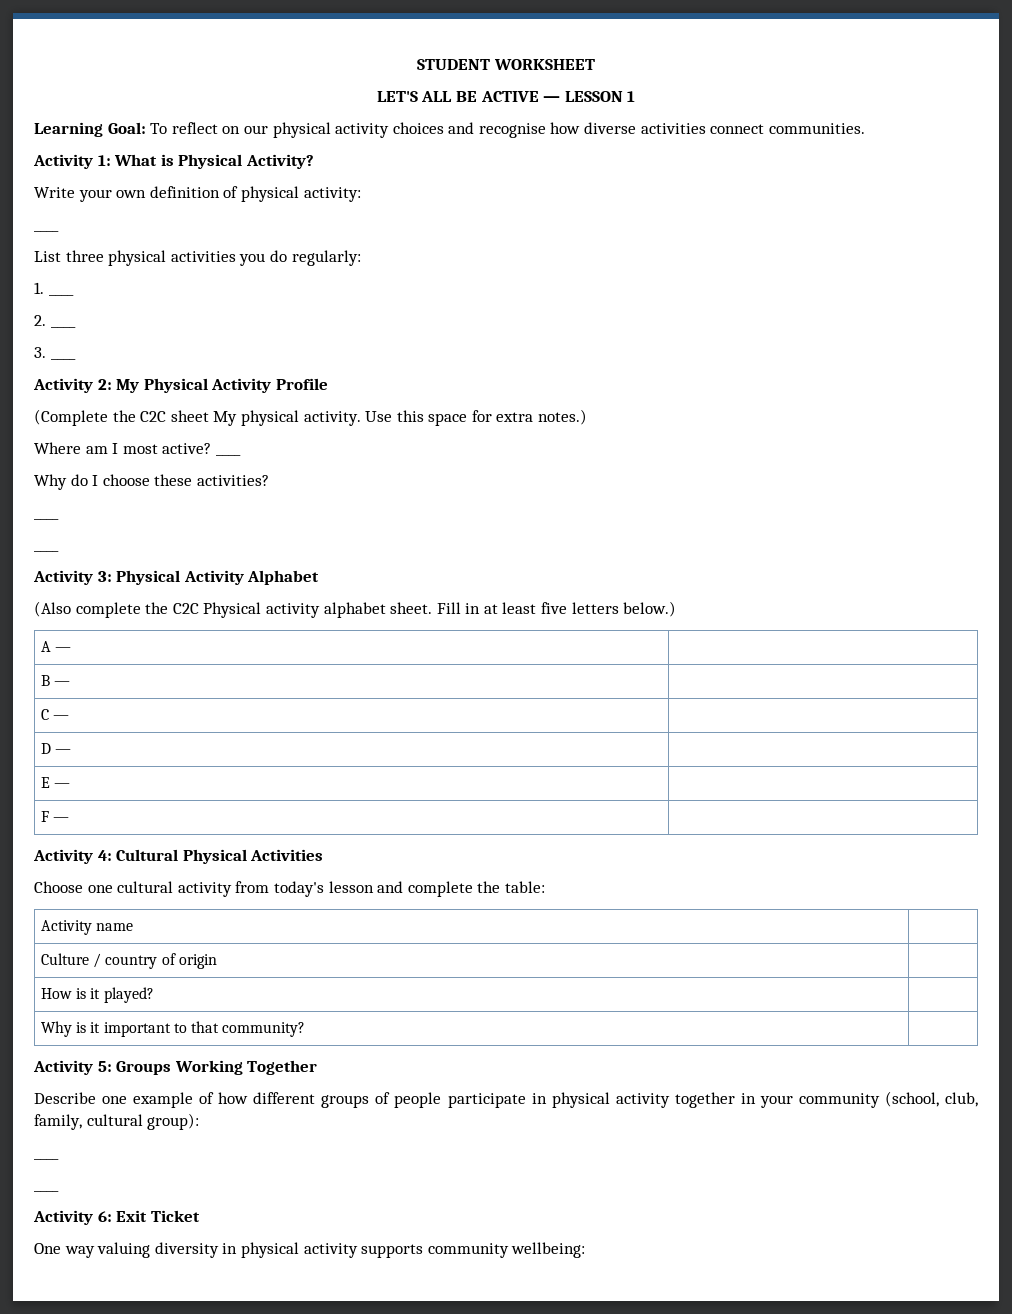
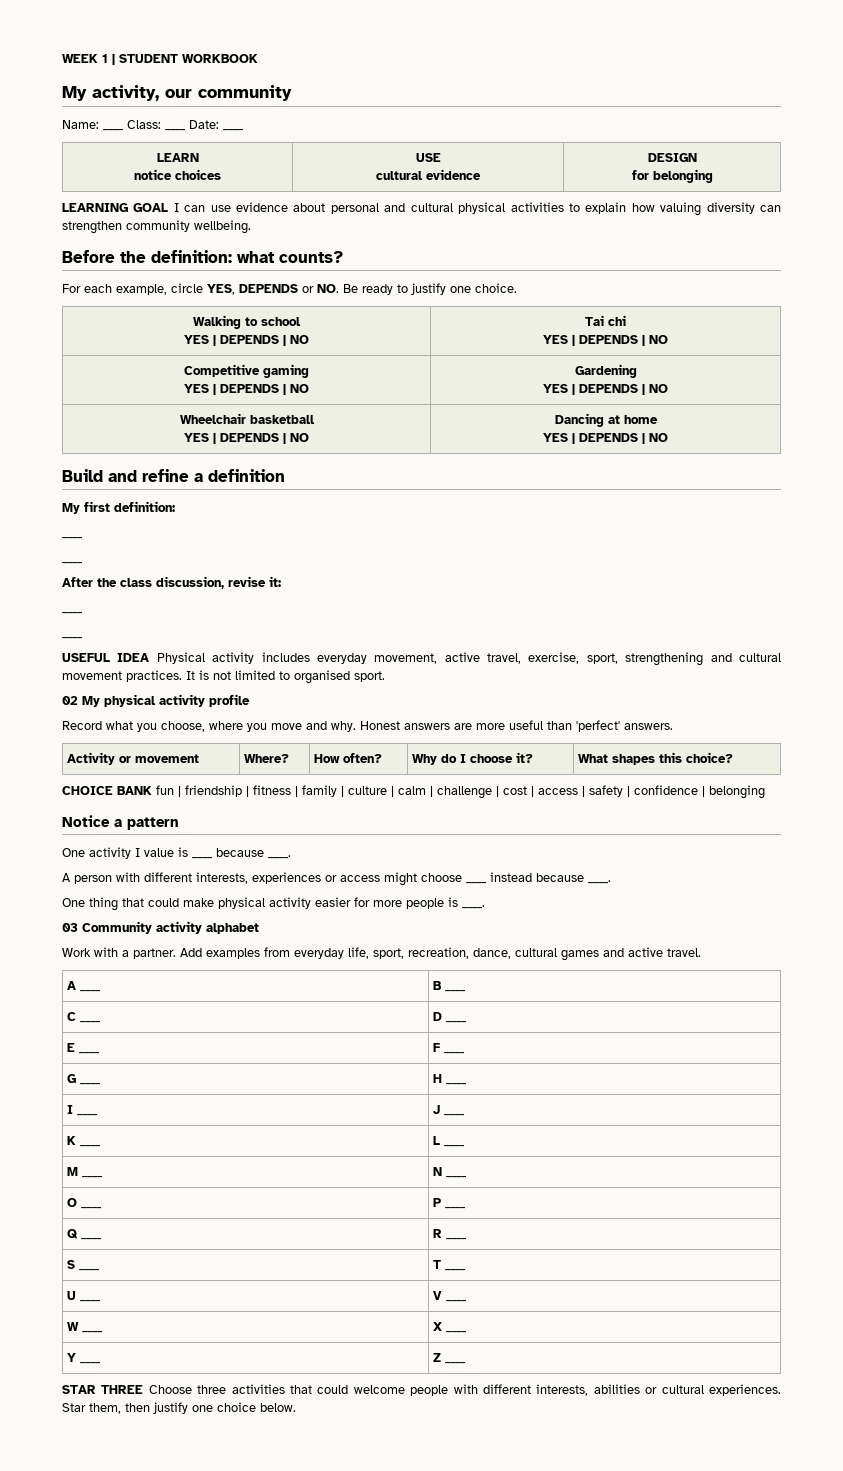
[417,59,595,70] [376,91,636,102] [34,122,865,138] [33,154,314,169] [34,186,361,202] [34,230,59,232] [34,250,361,266] [34,282,44,294] [48,294,74,296] [34,315,46,326] [50,326,76,328] [34,347,46,358] [50,358,76,360] [33,378,328,393] [34,409,588,426] [34,442,212,454] [215,454,241,456] [34,474,269,490] [34,518,59,520] [34,550,59,552] [33,570,320,585] [34,601,677,618] [41,641,72,652] [41,675,71,686] [41,709,70,720] [41,743,72,754] [41,777,71,788] [41,811,70,822] [33,849,324,864] [34,881,545,897] [41,920,134,935] [41,953,217,969] [41,987,154,1003] [41,1021,306,1037] [33,1060,318,1075] [34,1091,978,1108] [34,1113,200,1130] [34,1158,59,1160] [34,1190,59,1192] [33,1210,200,1225] [34,1242,586,1258] STUDENT WORKSHEET // LET'S ALL BE ACTIVE — LESSON 1 // Learning Goal: To reflect on our physical activity choices and recognise how diverse activities connect communities. // Activity 1: What is Physical Activity? // Write your own definition of physical activity: // ____ // List three physical activities you do regularly: // 1. ____ // 2. ____ // 3. ____ // Activity 2: My Physical Activity Profile // (Complete the C2C sheet My physical activity. Use this space for extra notes.) // Where am I most active? ____ // Why do I choose these activities? // ____ // ____ // Activity 3: Physical Activity Alphabet // (Also complete the C2C Physical activity alphabet sheet. Fill in at least five letters below.) // A — | // B — | // C — | // D — | // E — | // F — | // Activity 4: Cultural Physical Activities // Choose one cultural activity from today's lesson and complete the table: // Activity name | // Culture / country of origin | // How is it played? | // Why is it important to that community? | // Activity 5: Groups Working Together // Describe one example of how different groups of people participate in physical activity together in your community (school, club, family, cultural group): // ____ // ____ // Activity 6: Exit Ticket // One way valuing diversity in physical activity supports community wellbeing: -> [62,54,258,65] [62,85,292,101] [62,120,99,129] [103,129,124,131] [127,120,161,129] [165,129,186,131] [189,120,219,129] [223,129,244,131] [156,153,199,162] [134,169,221,180] [415,153,441,162] [376,169,481,180] [647,153,697,162] [631,169,713,183] [62,202,781,216] [62,220,251,234] [62,250,343,263] [62,283,517,295] [193,315,301,329] [184,335,309,346] [585,315,626,326] [543,335,668,346] [184,364,309,378] [184,384,309,395] [574,364,637,378] [543,384,668,395] [179,413,315,424] [184,433,309,444] [554,413,658,427] [543,433,668,444] [62,469,285,482] [62,501,175,514] [62,537,83,539] [62,562,83,564] [62,576,281,589] [62,612,83,614] [62,637,83,639] [62,652,781,666] [62,670,385,684] [62,694,250,707] [62,720,673,732] [67,752,200,765] [244,754,290,763] [314,753,383,763] [412,752,534,765] [578,752,734,765] [62,785,765,799] [62,815,179,830] [62,847,188,859] [192,857,213,859] [216,848,291,859] [62,872,462,886] [466,882,487,884] [490,872,611,884] [62,897,485,911] [62,921,259,934] [62,947,701,961] [67,981,77,990] [80,990,102,992] [433,981,443,990] [445,990,467,992] [67,1012,77,1021] [80,1021,102,1023] [433,1012,443,1021] [446,1021,468,1023] [67,1043,76,1052] [79,1052,101,1054] [433,1043,441,1052] [444,1052,466,1054] [67,1074,77,1083] [80,1083,102,1085] [433,1074,443,1083] [446,1083,468,1085] [67,1105,74,1114] [77,1114,99,1116] [433,1105,441,1114] [444,1114,466,1116] [67,1136,77,1145] [80,1145,102,1147] [433,1136,441,1145] [444,1145,466,1147] [67,1167,79,1176] [82,1176,104,1178] [433,1167,443,1176] [446,1176,468,1178] [67,1198,78,1207] [81,1207,103,1209] [433,1198,442,1207] [445,1207,467,1209] [67,1229,103,1240] [433,1229,443,1238] [446,1238,468,1240] [67,1260,76,1269] [79,1269,101,1271] [433,1260,442,1269] [445,1269,467,1271] [67,1291,77,1300] [80,1300,102,1302] [433,1291,443,1300] [446,1300,468,1302] [67,1322,80,1331] [82,1331,104,1333] [433,1322,443,1331] [446,1331,468,1333] [67,1353,77,1362] [80,1362,102,1364] [433,1353,442,1362] [445,1362,467,1364] [62,1384,781,1396] [62,1402,296,1414] WEEK 1 | STUDENT WORKBOOK // My activity, our community // Name: ____ Class: ____ Date: ____ // LEARN // notice choices | USE // cultural evidence | DESIGN // for belonging // LEARNING GOAL I can use evidence about personal and cultural physical activities to explain how valuing diversity can strengthen community wellbeing. // Before the definition: what counts? // For each example, circle YES, DEPENDS or NO. Be ready to justify one choice. // Walking to school // YES | DEPENDS | NO | Tai chi // YES | DEPENDS | NO // Competitive gaming // YES | DEPENDS | NO | Gardening // YES | DEPENDS | NO // Wheelchair basketball // YES | DEPENDS | NO | Dancing at home // YES | DEPENDS | NO // Build and refine a definition // My first definition: // ____ // ____ // After the class discussion, revise it: // ____ // ____ // USEFUL IDEA Physical activity includes everyday movement, active travel, exercise, sport, strengthening and cultural movement practices. It is not limited to organised sport. // 02 My physical activity profile // Record what you choose, where you move and why. Honest answers are more useful than 'perfect' answers. // Activity or movement | Where? | How often? | Why do I choose it? | What shapes this choice? // CHOICE BANK fun | friendship | fitness | family | culture | calm | challenge | cost | access | safety | confidence | belonging // Notice a pattern // One activity I value is ____ because ____. // A person with different interests, experiences or access might choose ____ instead because ____. // One thing that could make physical activity easier for more people is ____. // 03 Community activity alphabet // Work with a partner. Add examples from everyday life, sport, recreation, dance, cultural games and active travel. // A ____ | B ____ // C ____ | D ____ // E ____ | F ____ // G ____ | H ____ // I ____ | J ____ // K ____ | L ____ // M ____ | N ____ // O ____ | P ____ // Q ____ | R ____ // S ____ | T ____ // U ____ | V ____ // W ____ | X ____ // Y ____ | Z ____ // STAR THREE Choose three activities that could welcome people with different interests, abilities or cultural experiences. Star them, then justify one choice below.

